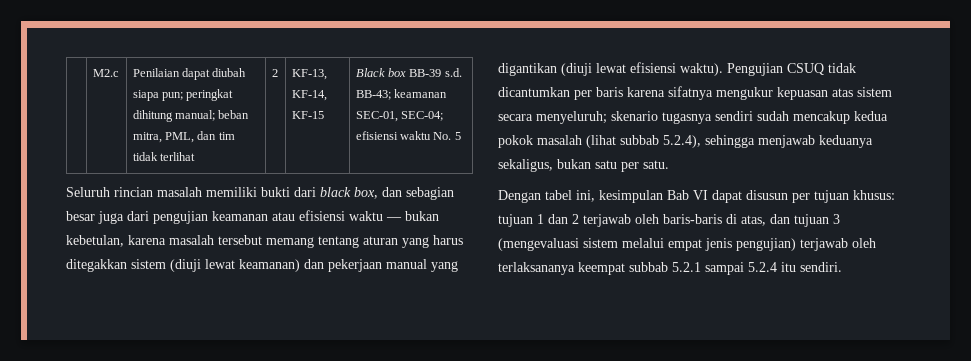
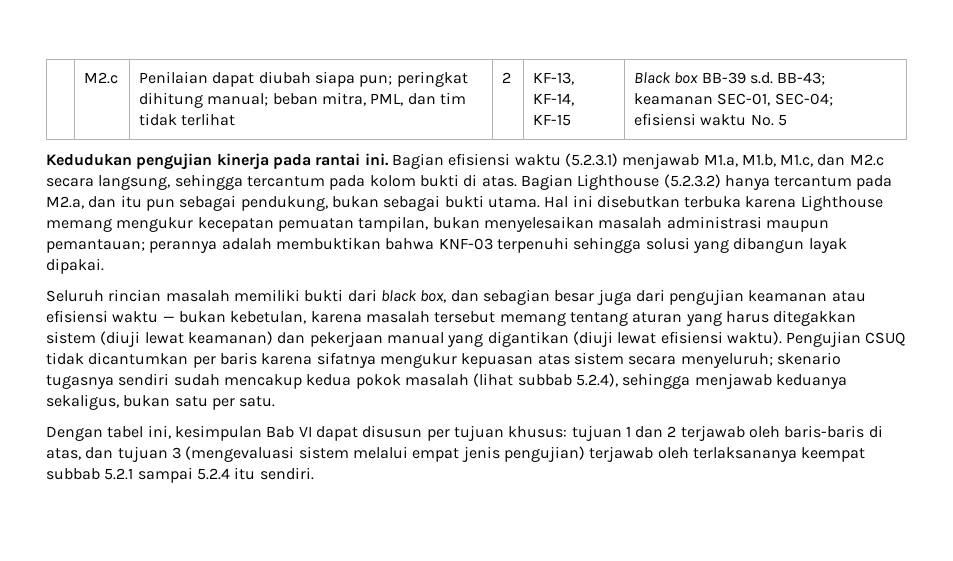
(461, 136) none -> [46,153,884,170] [46,174,893,190] [46,195,883,211] [46,216,829,232] [46,237,847,253] [46,258,104,274] // Kedudukan pengujian kinerja pada rantai ini. Bagian efisiensi waktu (5.2.3.1) menjawab M1.a, M1.b, M1.c, dan M2.c secara langsung, sehingga tercantum pada kolom bukti di atas. Bagian Lighthouse (5.2.3.2) hanya tercantum pada M2.a, dan itu pun sebagai pendukung, bukan sebagai bukti utama. Hal ini disebutkan terbuka karena Lighthouse memang mengukur kecepatan pemuatan tampilan, bukan menyelesaikan masalah administrasi maupun pemantauan; perannya adalah membuktikan bahwa KNF-03 terpenuhi sehingga solusi yang dibangun layak dipakai.

